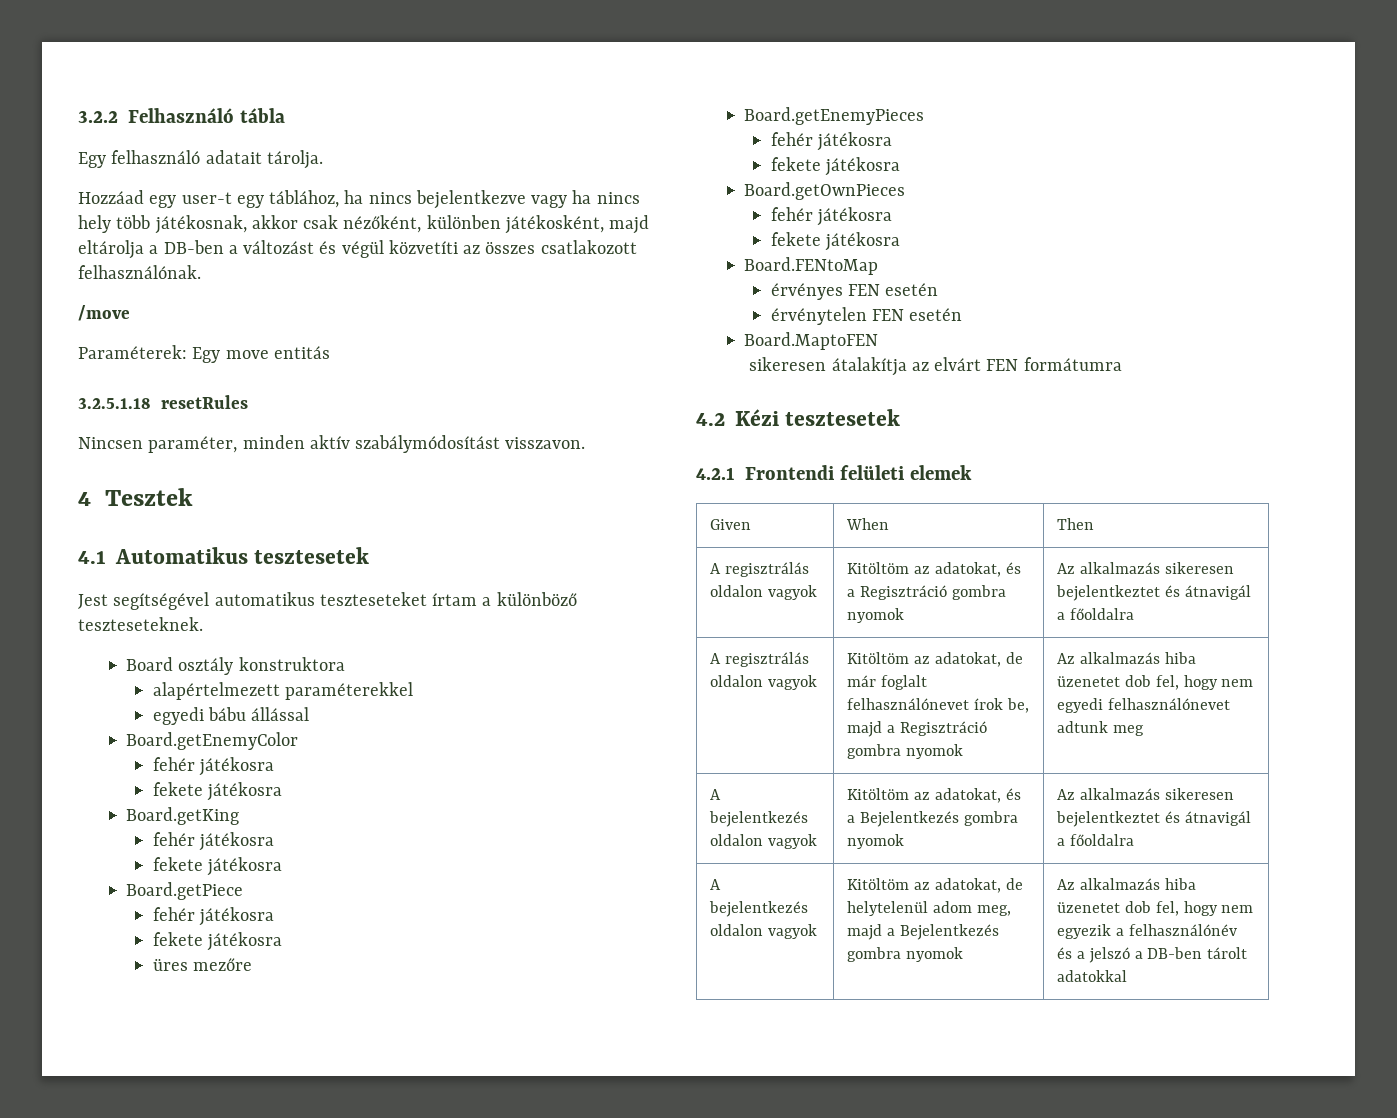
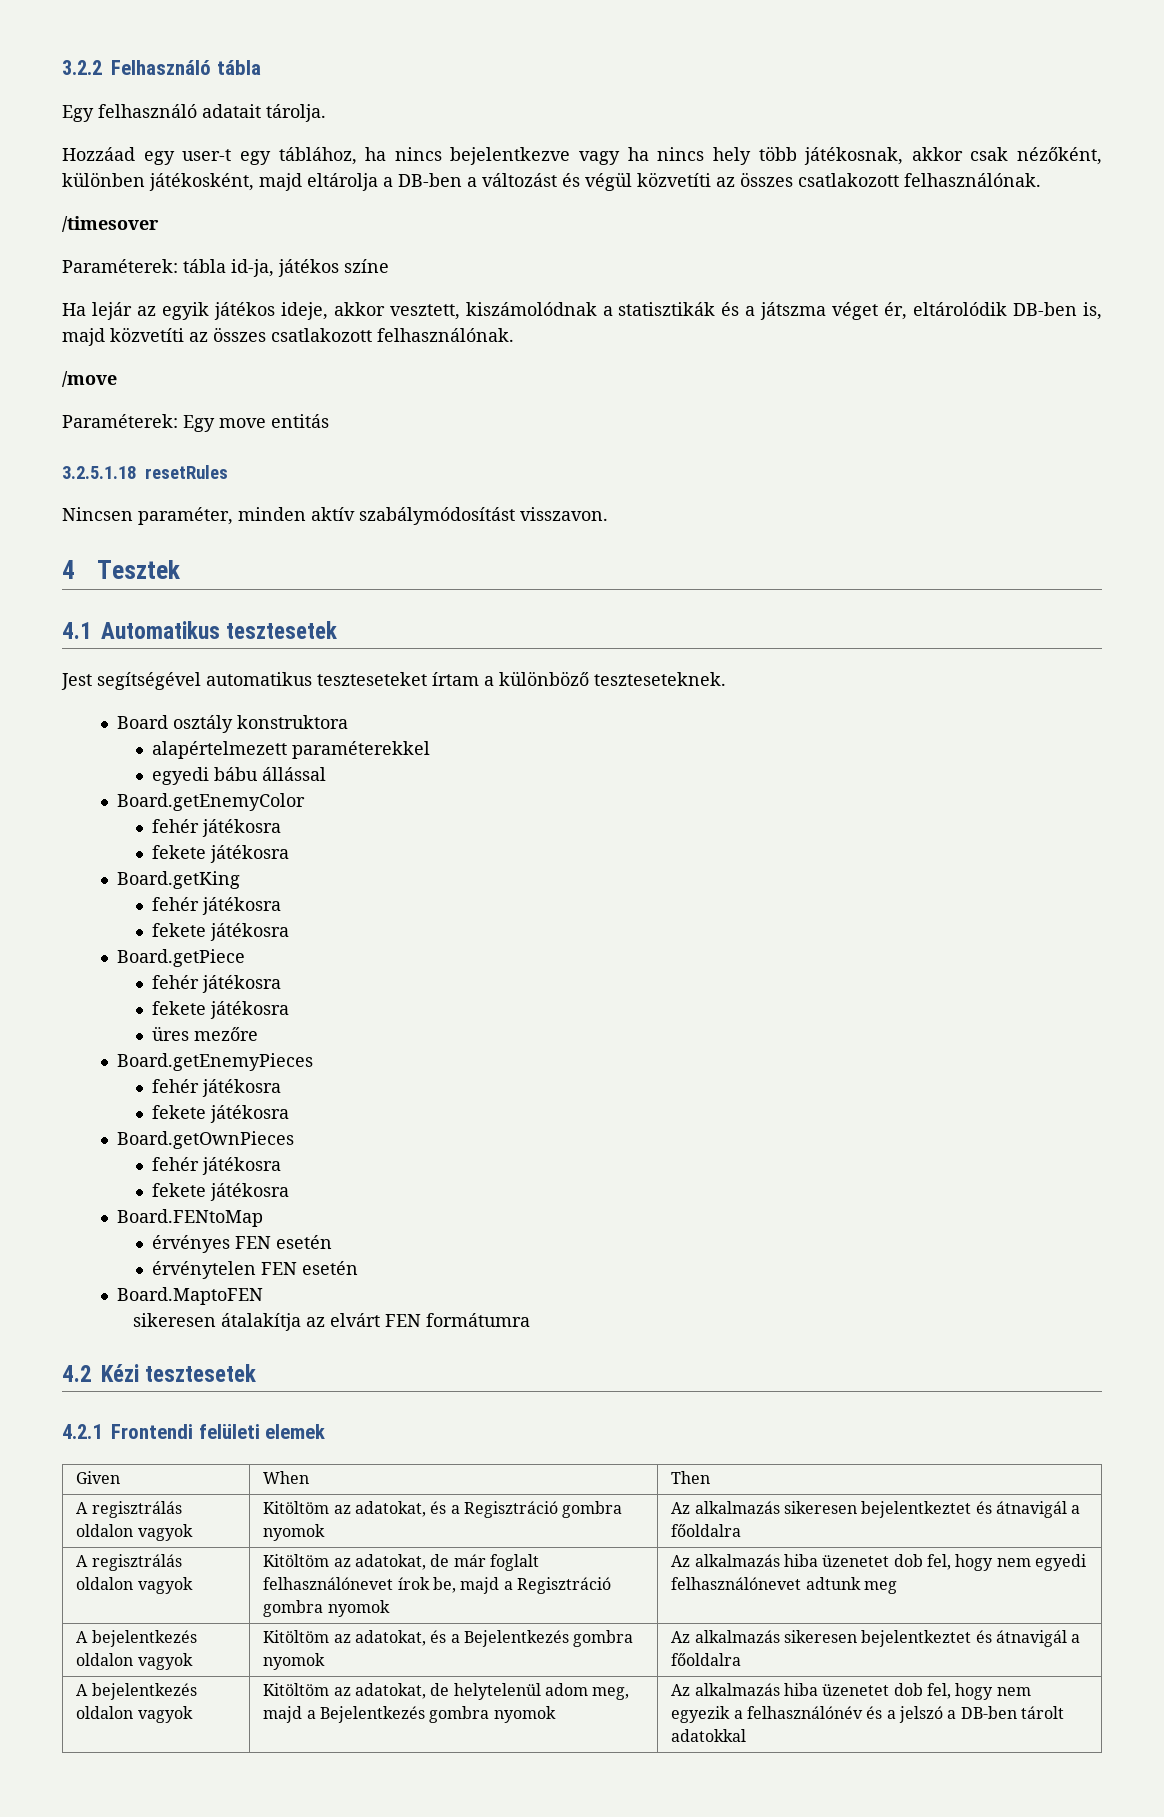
(201, 272) none -> [62,216,159,232] [62,259,389,277] [62,302,1103,320] [62,327,514,346] // /timesover // Paraméterek: tábla id-ja, játékos színe // Ha lejár az egyik játékos ideje, akkor vesztett, kiszámolódnak a statisztikák és a játszma véget ér, eltárolódik DB-ben is, majd közvetíti az összes csatlakozott felhasználónak.

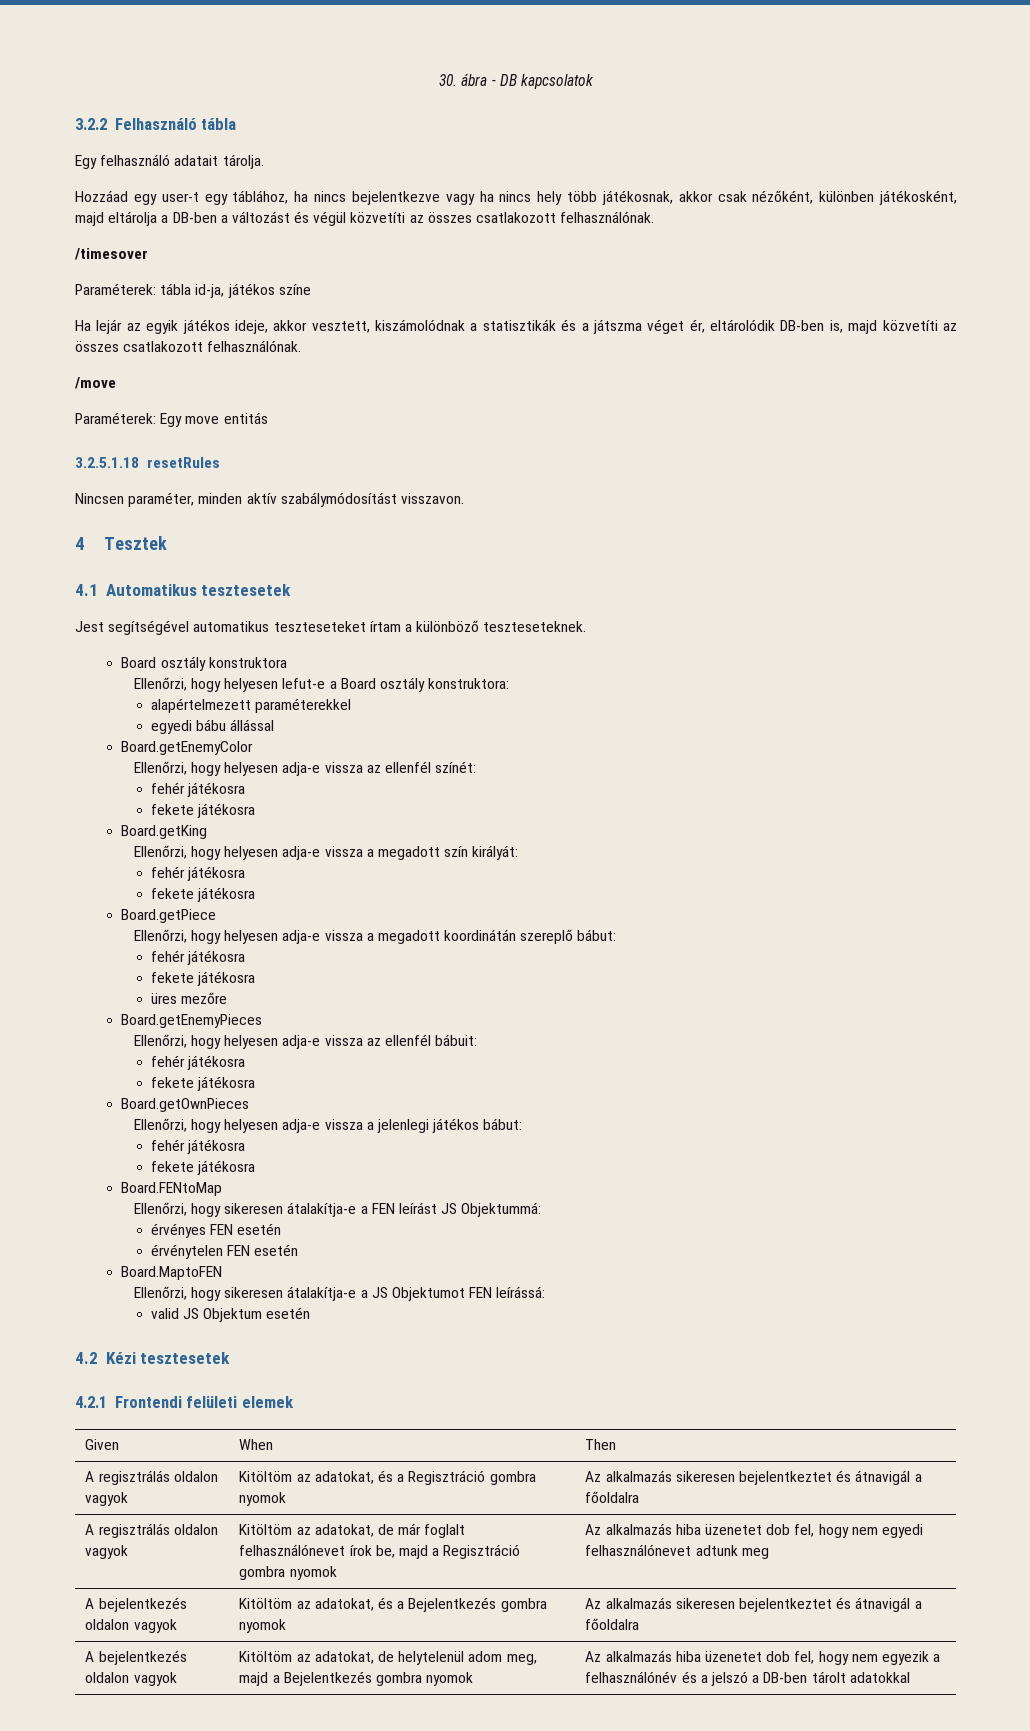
(62, 67) none -> [439,73,594,89] 30. ábra - DB kapcsolatok //
(349, 722) none -> [133,677,510,692] // Ellenőrzi, hogy helyesen lefut-e a Board osztály konstruktora:
(306, 802) none -> [133,761,477,776] // Ellenőrzi, hogy helyesen adja-e vissza az ellenfél színét:
(241, 880) none -> [133,845,519,860] // Ellenőrzi, hogy helyesen adja-e vissza a megadott szín királyát:
(246, 958) none -> [133,929,617,944] // Ellenőrzi, hogy helyesen adja-e vissza a megadott koordinátán szereplő bábut:
(314, 1062) none -> [133,1034,478,1049] // Ellenőrzi, hogy helyesen adja-e vissza az ellenfél bábuit:
(295, 1140) none -> [133,1118,523,1133] // Ellenőrzi, hogy helyesen adja-e vissza a jelenlegi játékos bábut:
(264, 1218) none -> [133,1202,542,1217] // Ellenőrzi, hogy sikeresen átalakítja-e a FEN leírást JS Objektummá:
[132,1313,530,1331] sikeresen átalakítja az elvárt FEN formátumra -> [133,1286,546,1301] [150,1307,311,1322] Ellenőrzi, hogy sikeresen átalakítja-e a JS Objektumot FEN leírássá: // valid JS Objektum esetén

